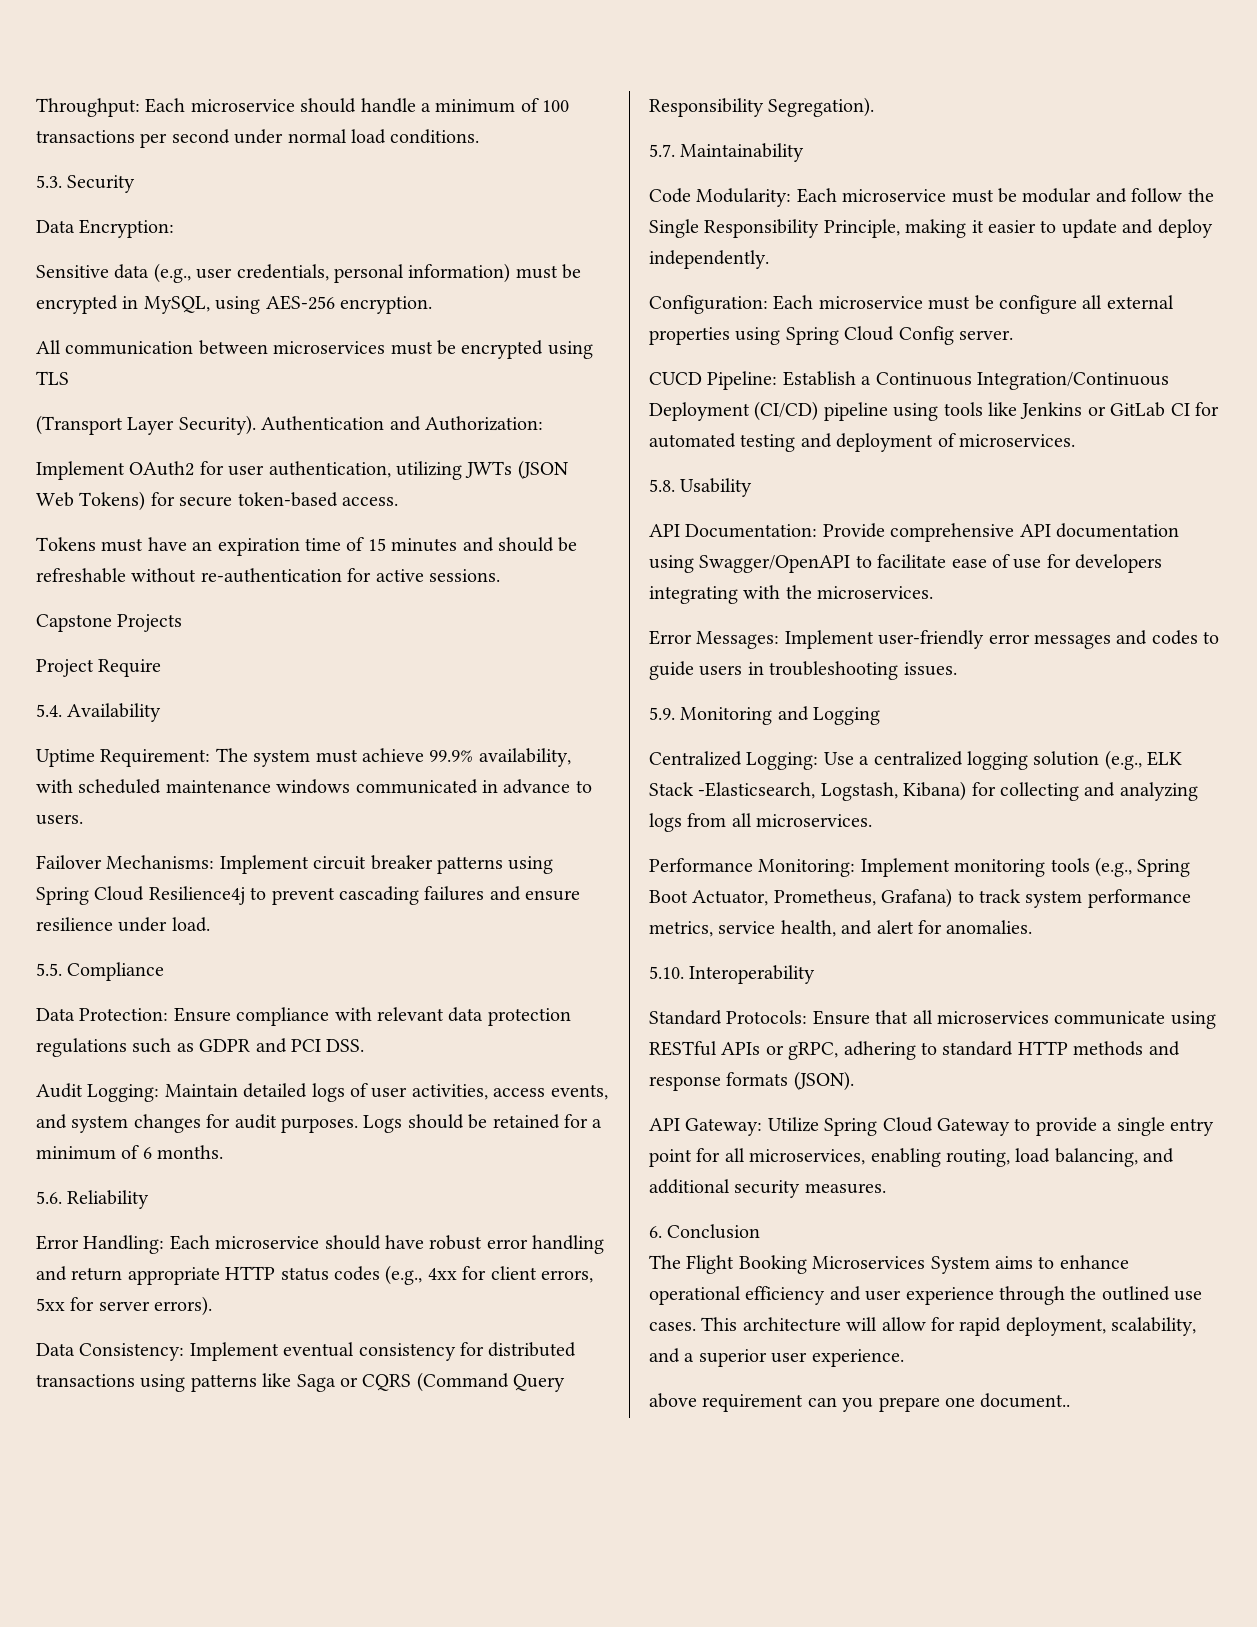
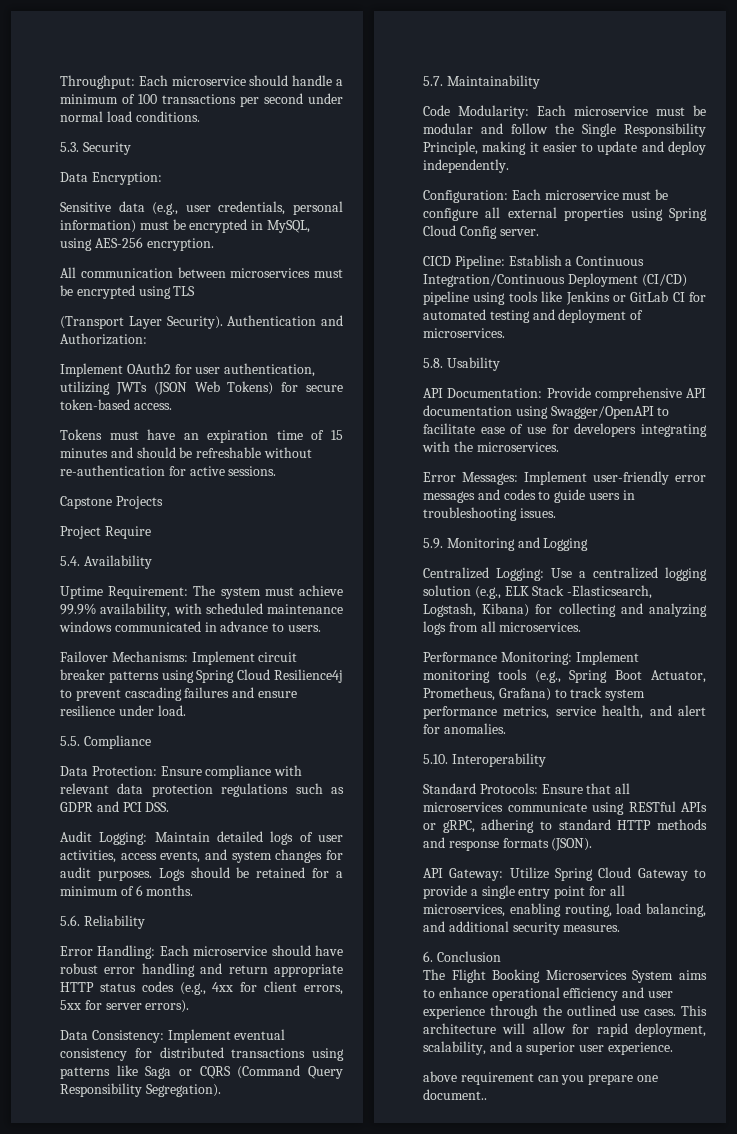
[649,372,702,385] CUCD -> [423,256,451,266] CICD

